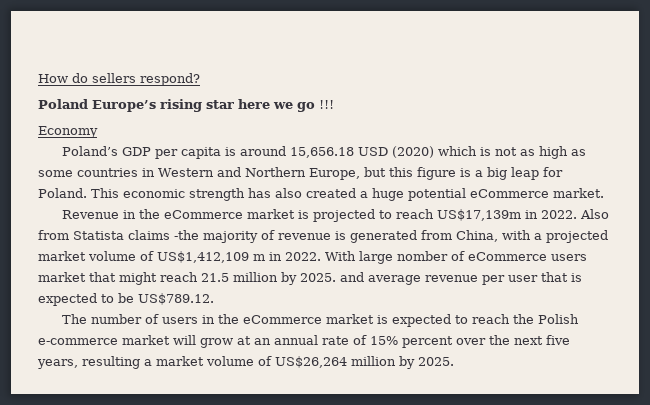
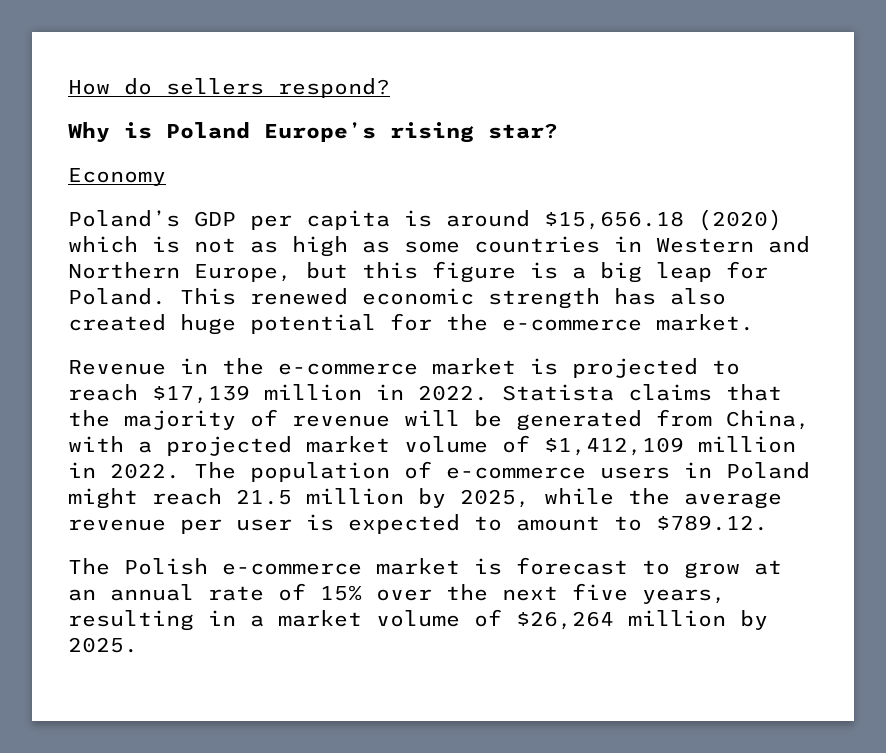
(200, 79) none -> [68,122,152,143] Why is
[206,99,334,112] star here we go !!! -> [488,123,558,139] star?
[289,147,388,158] 15,656.18 USD -> [544,211,684,230] $15,656.18
(119, 193) none -> [250,288,348,305] renewed
[360,191,368,198] a -> (166, 322) none
[470,189,549,198] eCommerce -> [390,313,642,331] for the e-commerce
[163,210,243,219] eCommerce -> [278,363,418,375] e-commerce
[436,209,609,221] [38,230,199,240] US$17,139m in 2022. Also from Statista claims -the -> [152,384,782,404] [68,410,110,427] $17,139 million in 2022. Statista claims that the
[335,231,346,240] is -> [404,410,502,427] will be
[157,251,587,264] [38,272,116,282] US$1,412,109 m in 2022. With large nomber of eCommerce users market that -> [544,436,796,456] [68,461,810,482] $1,412,109 million in 2022. The population of e-commerce users in Poland
[300,272,364,282] 2025. and -> [460,488,670,508] 2025, while the
[541,272,582,282] [38,293,214,306] [61,314,579,327] [38,335,196,345] that is expected to be US$789.12. // The number of users in the eCommerce market is expected to reach the Polish e-commerce market will -> [306,514,768,534] [68,557,670,575] is expected to amount to $789.12. // The Polish e-commerce market is forecast to
[402,336,453,348] percent -> (362, 593) none
(140, 362) none -> [208,610,236,626] in
[275,356,347,368] US$26,264 -> [516,611,614,630] $26,264

